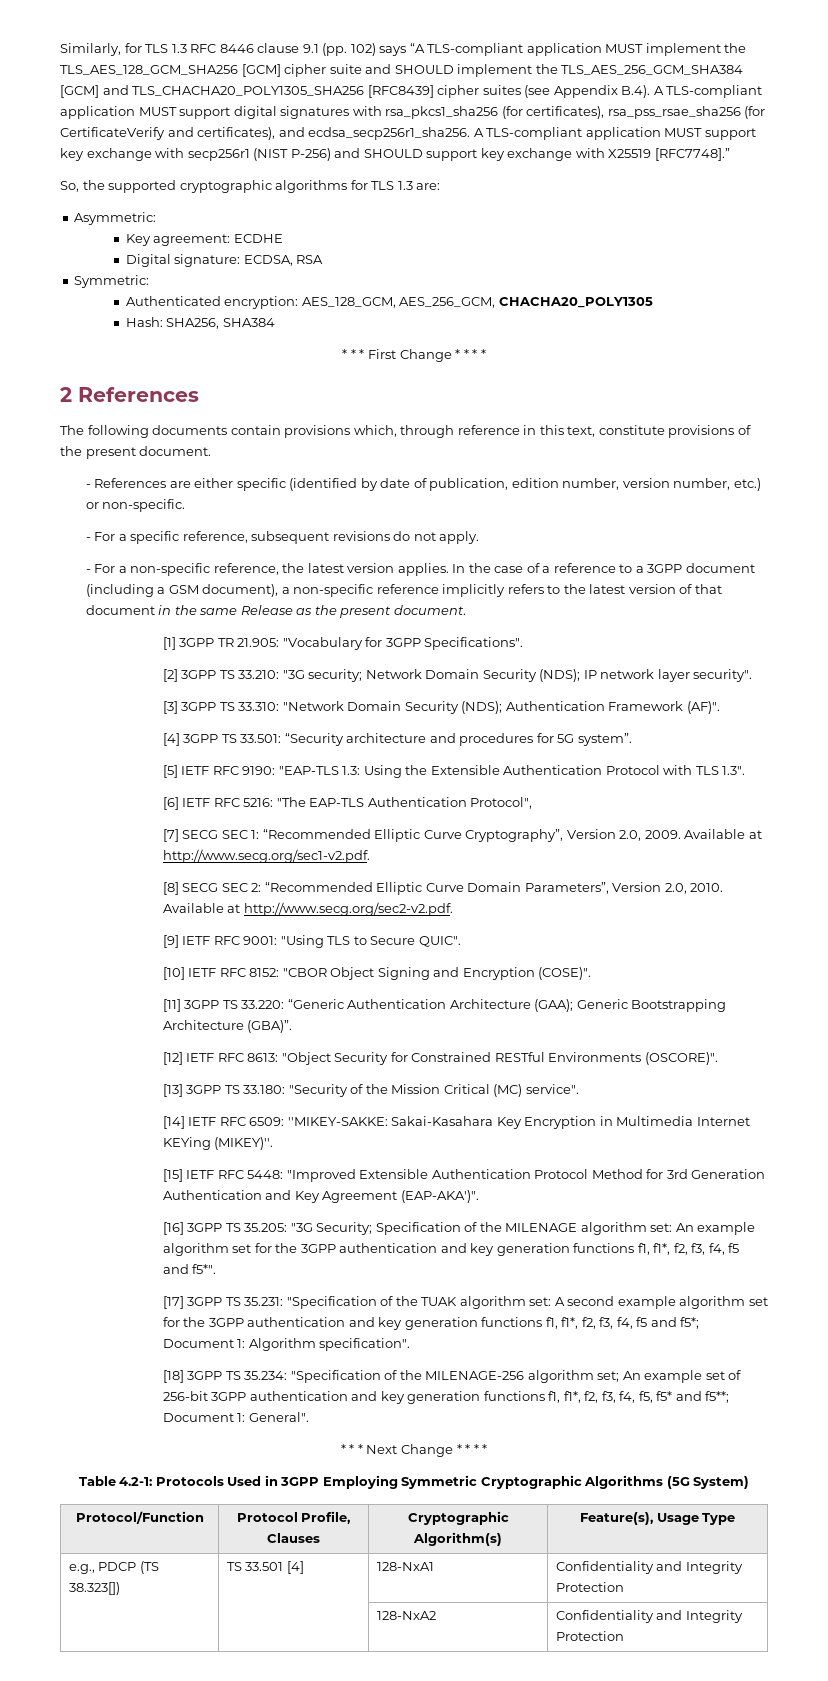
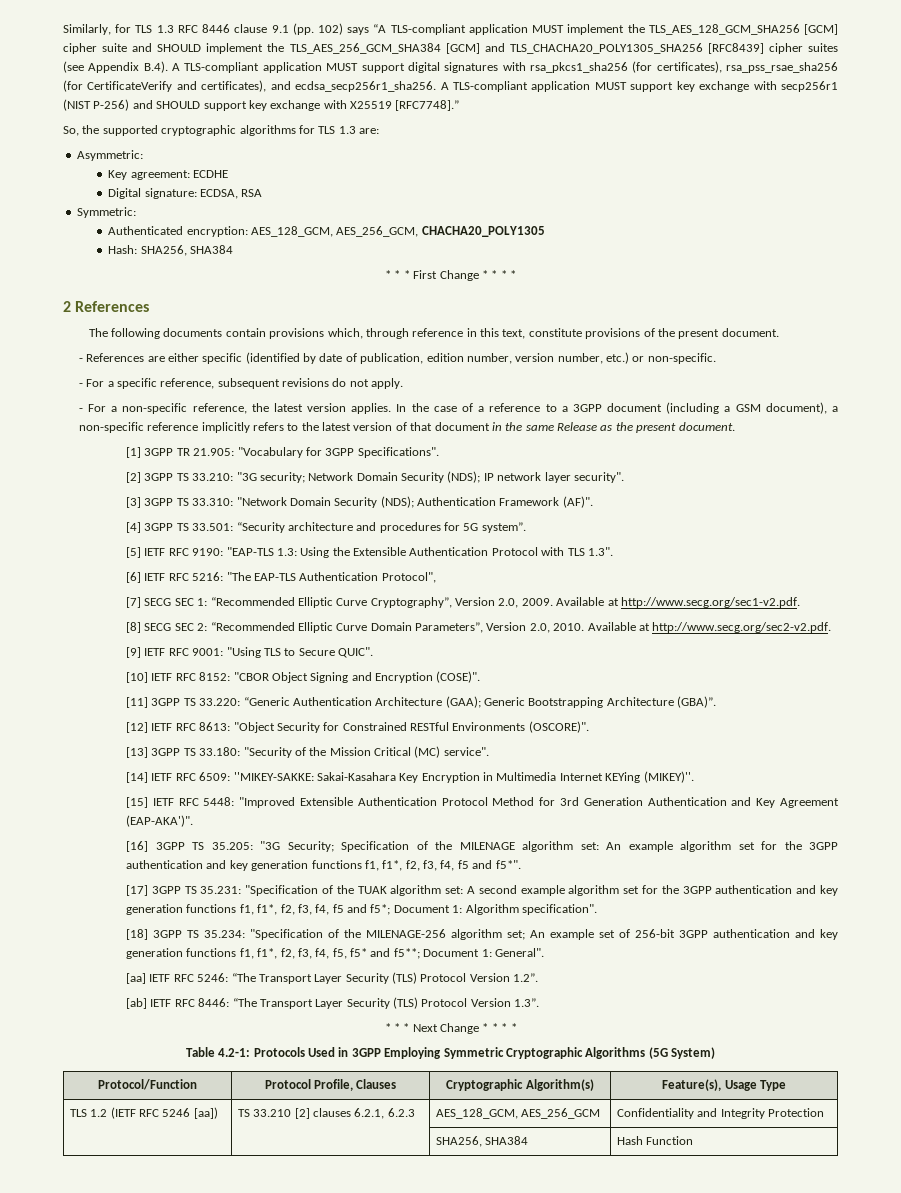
(309, 1417) none -> [126,972,539,984] [126,997,540,1009] // [aa] IETF RFC 5246: “The Transport Layer Security (TLS) Protocol Version 1.2”. // [ab] IETF RFC 8446: “The Transport Layer Security (TLS) Protocol Version 1.3”.
[68,1561,159,1574] [68,1582,120,1595] [226,1561,304,1574] [376,1562,434,1571] e.g., PDCP (TS 38.323[]) | TS 33.501 [4] | 128-NxA1 -> [69,1107,218,1119] [237,1108,415,1119] [435,1108,601,1119] TLS 1.2 (IETF RFC 5246 [aa]) | TS 33.210 [2] clauses 6.2.1, 6.2.3 | AES_128_GCM, AES_256_GCM
[376,1611,436,1620] [555,1610,743,1623] [555,1631,624,1641] 128-NxA2 | Confidentiality and Integrity Protection -> [435,1136,529,1147] [616,1136,694,1145] SHA256, SHA384 | Hash Function

